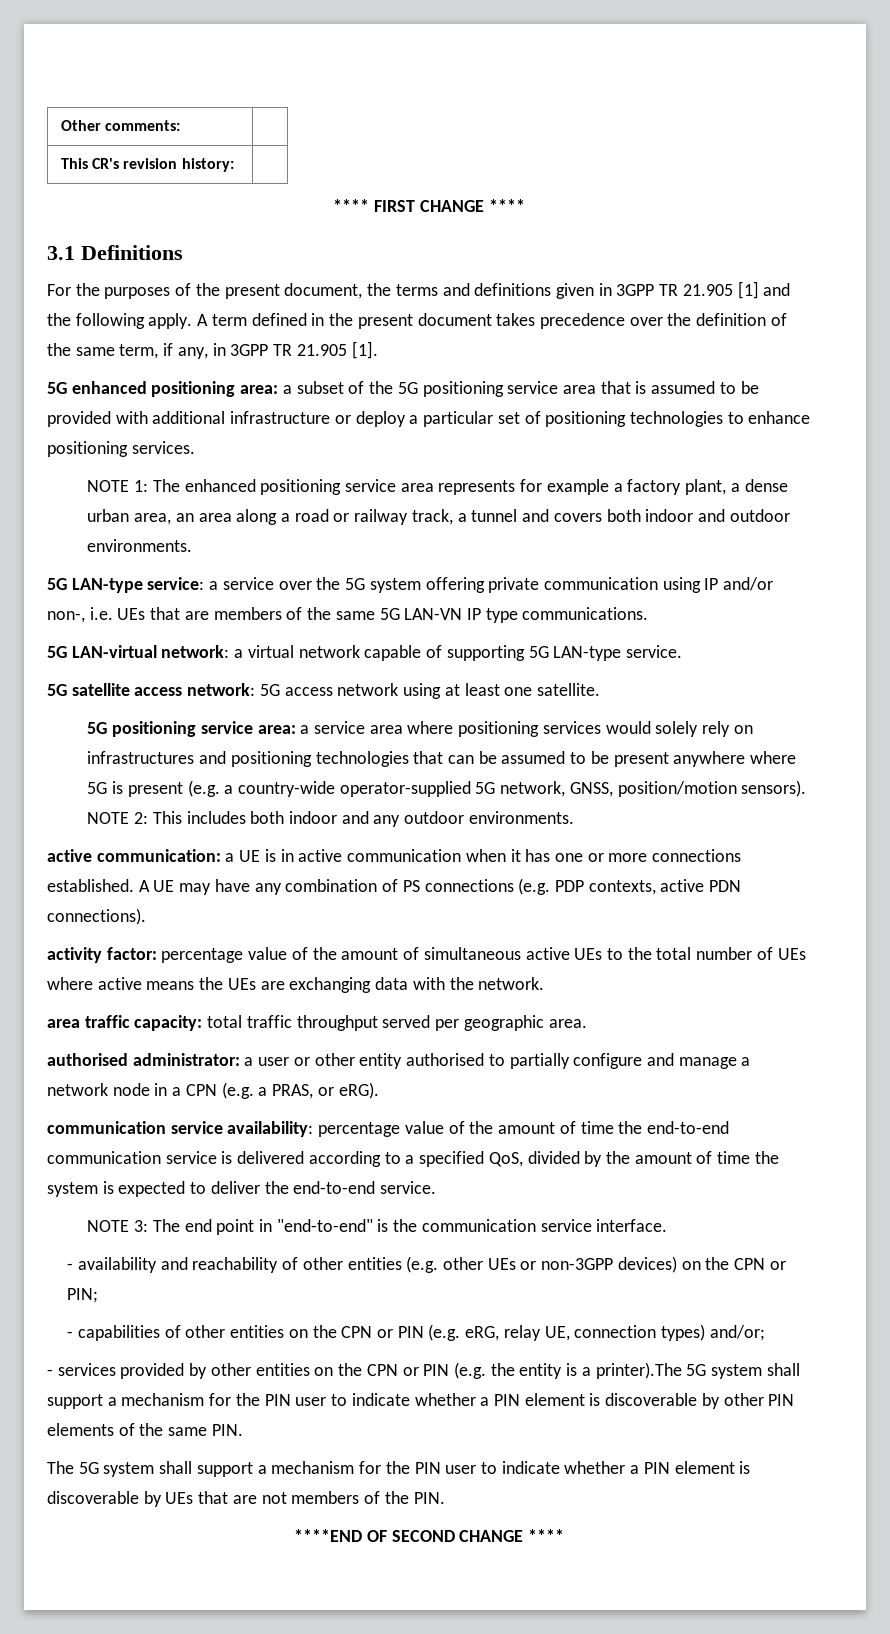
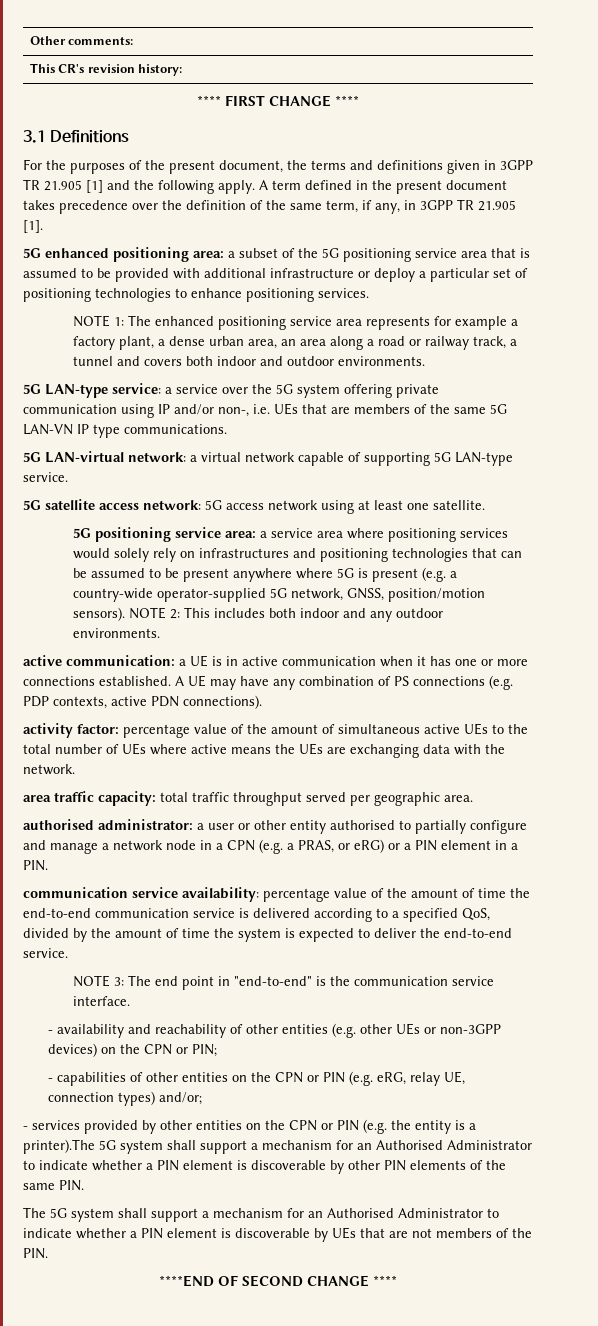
[338,1082,379,1099] eRG). -> [354,839,518,853] [23,860,48,871] eRG) or a PIN element in a PIN.
[235,1393,327,1406] the PIN user -> [357,1140,532,1150] an Authorised Administrator
[385,1461,477,1474] the PIN user -> [308,1208,483,1218] an Authorised Administrator

